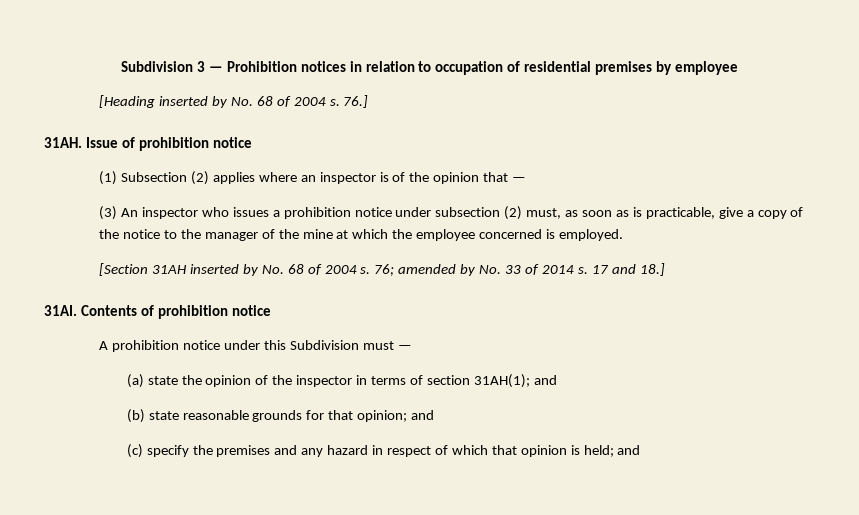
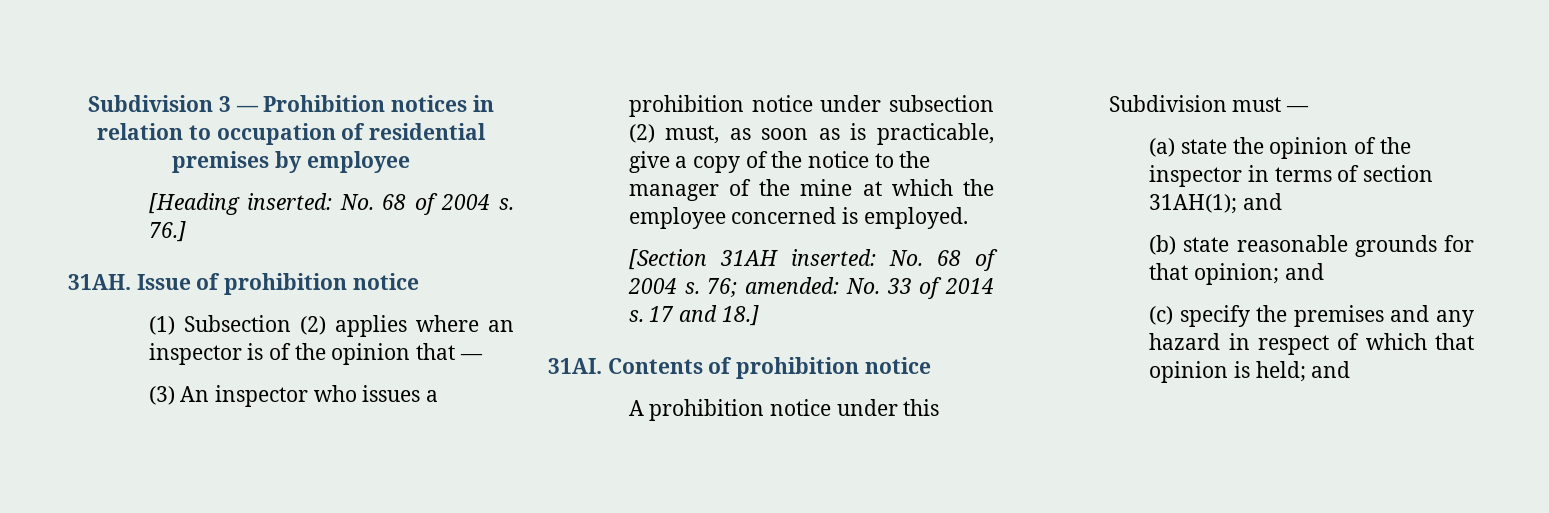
[159,96,228,108] inserted by -> [247,193,333,210] inserted:
[189,264,259,276] inserted by -> [790,249,876,266] inserted:
[398,264,477,276] amended by -> [745,277,840,294] amended:

